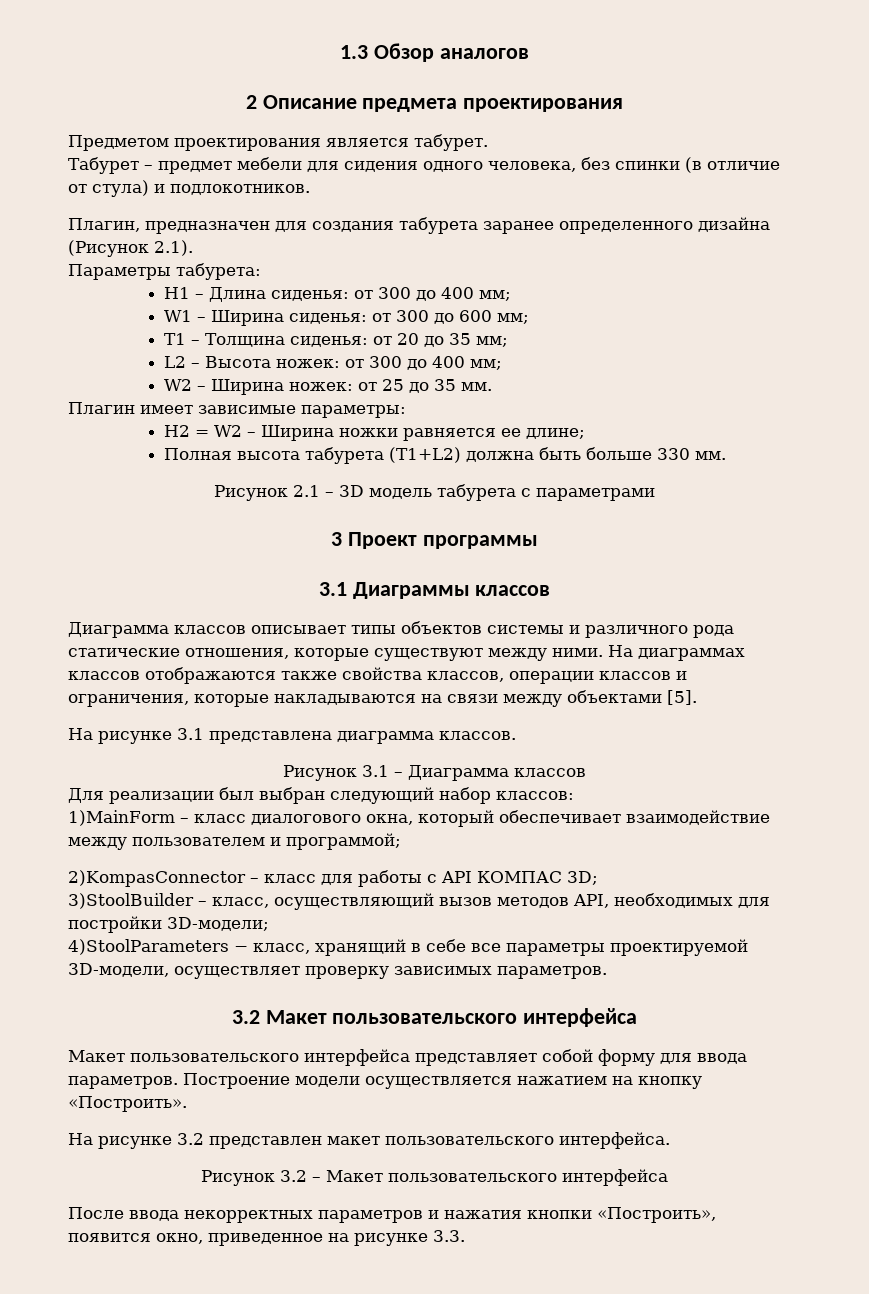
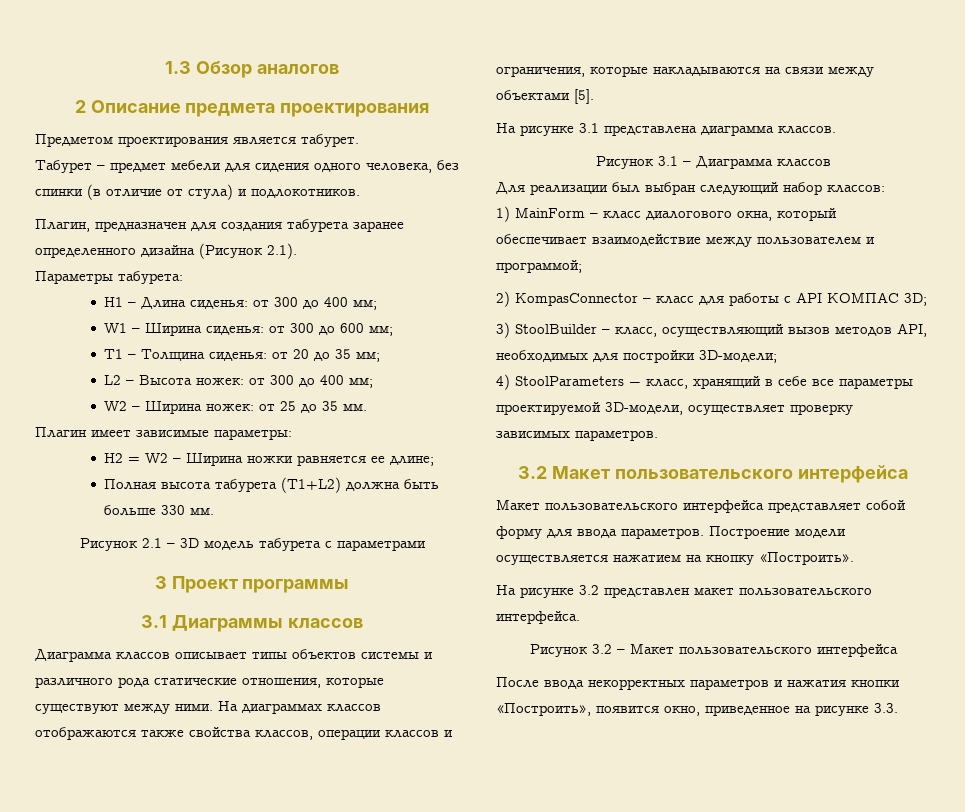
[68,810,175,826] 1)MainForm -> [496,206,585,222] 1) MainForm
[68,870,246,887] 2)KompasConnector -> [496,291,638,307] 2) KompasConnector
[68,893,194,909] 3)StoolBuilder -> [496,322,597,338] 3) StoolBuilder
[68,939,229,955] 4)StoolParameters -> [496,374,624,390] 4) StoolParameters

